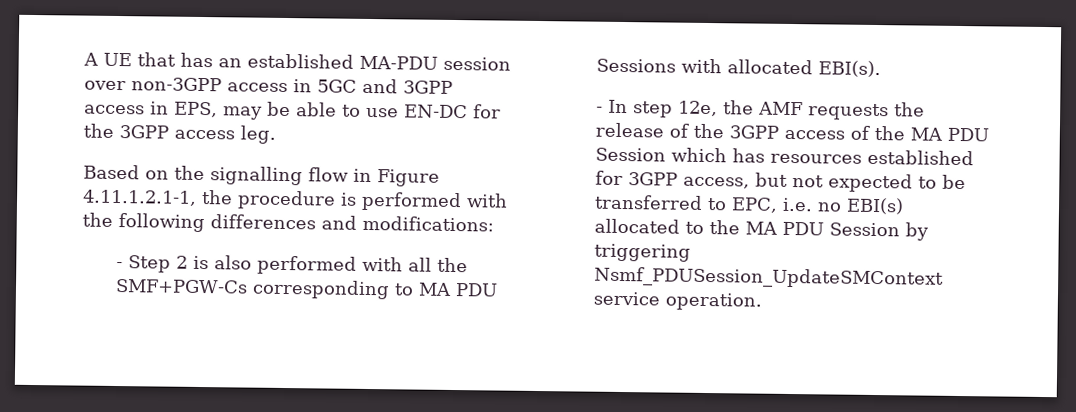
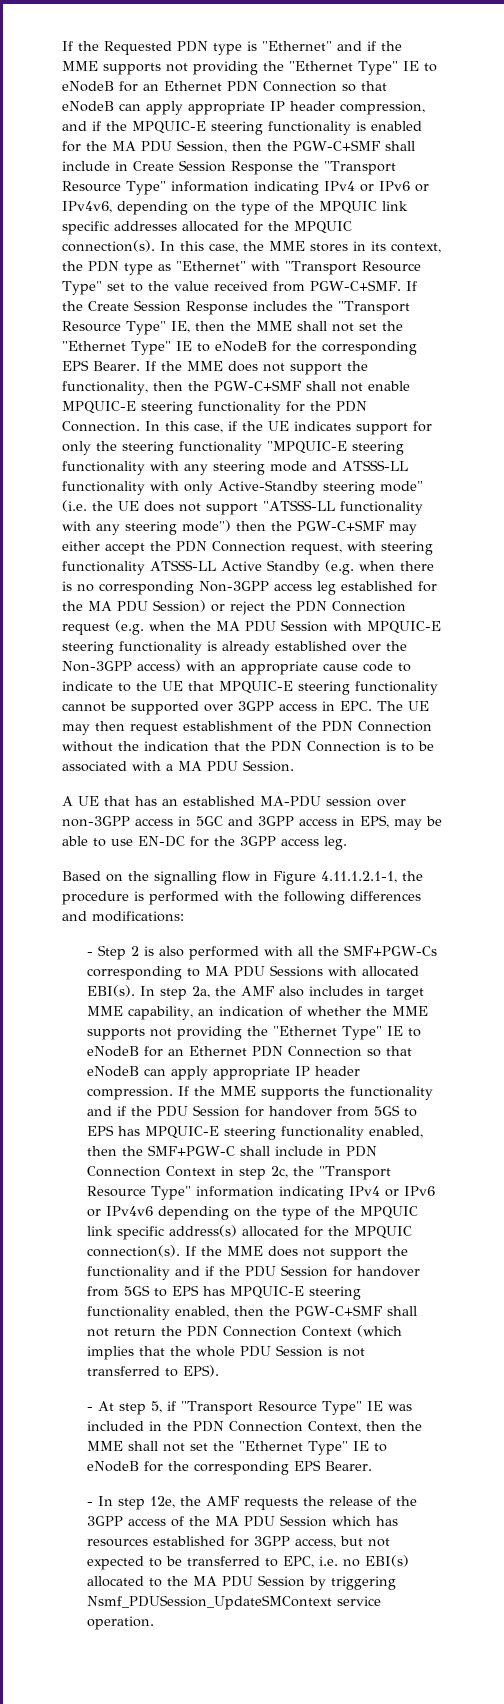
(83, 59) none -> [62,41,402,55] [62,61,437,75] [62,81,387,92] [62,101,425,115] [62,121,422,135] [62,140,415,153] [62,160,396,175] [62,181,429,195] [62,201,408,215] [62,221,352,235] [62,240,441,253] [62,261,421,275] [62,280,417,295] [62,300,410,315] [62,321,403,335] [62,341,417,355] [62,360,368,375] [62,380,410,395] [62,401,367,415] [62,421,432,435] [62,441,404,455] [62,460,408,475] [62,480,423,495] [62,500,423,515] [62,520,417,535] [62,541,433,555] [62,560,434,575] [62,581,437,595] [62,600,406,615] [62,620,441,635] [62,641,407,655] [62,660,411,675] [62,681,438,695] [62,701,429,715] [62,721,432,735] [62,741,434,752] [62,760,294,772] If the Requested PDN type is "Ethernet" and if the MME supports not providing the "Ethernet Type" IE to eNodeB for an Ethernet PDN Connection so that eNodeB can apply appropriate IP header compression, and if the MPQUIC-E steering functionality is enabled for the MA PDU Session, then the PGW-C+SMF shall include in Create Session Response the "Transport Resource Type" information indicating IPv4 or IPv6 or IPv4v6, depending on the type of the MPQUIC link specific addresses allocated for the MPQUIC connection(s). In this case, the MME stores in its context, the PDN type as "Ethernet" with "Transport Resource Type" set to the value received from PGW-C+SMF. If the Create Session Response includes the "Transport Resource Type" IE, then the MME shall not set the "Ethernet Type" IE to eNodeB for the corresponding EPS Bearer. If the MME does not support the functionality, then the PGW-C+SMF shall not enable MPQUIC-E steering functionality for the PDN Connection. In this case, if the UE indicates support for only the steering functionality "MPQUIC-E steering functionality with any steering mode and ATSSS-LL functionality with only Active-Standby steering mode" (i.e. the UE does not support "ATSSS-LL functionality with any steering mode") then the PGW-C+SMF may either accept the PDN Connection request, with steering functionality ATSSS-LL Active Standby (e.g. when there is no corresponding Non-3GPP access leg established for the MA PDU Session) or reject the PDN Connection request (e.g. when the MA PDU Session with MPQUIC-E steering functionality is already established over the Non-3GPP access) with an appropriate cause code to indicate to the UE that MPQUIC-E steering functionality cannot be supported over 3GPP access in EPC. The UE may then request establishment of the PDN Connection without the indication that the PDN Connection is to be associated with a MA PDU Session. //
(882, 69) none -> [140,986,425,1000] [87,1006,429,1020] [87,1026,422,1040] [87,1046,413,1057] [87,1066,361,1080] [87,1086,434,1100] [87,1105,418,1117] [87,1125,424,1140] [87,1145,378,1157] [87,1166,392,1180] [87,1186,436,1200] [87,1206,419,1220] [87,1225,413,1240] [87,1245,409,1260] [87,1265,421,1280] [87,1285,362,1300] [87,1305,418,1320] [87,1325,403,1337] [87,1345,366,1360] [87,1365,220,1377] [87,1401,413,1415] [87,1421,423,1433] [87,1441,388,1455] [87,1460,373,1475] In step 2a, the AMF also includes in target MME capability, an indication of whether the MME supports not providing the "Ethernet Type" IE to eNodeB for an Ethernet PDN Connection so that eNodeB can apply appropriate IP header compression. If the MME supports the functionality and if the PDU Session for handover from 5GS to EPS has MPQUIC-E steering functionality enabled, then the SMF+PGW-C shall include in PDN Connection Context in step 2c, the "Transport Resource Type" information indicating IPv4 or IPv6 or IPv4v6 depending on the type of the MPQUIC link specific address(s) allocated for the MPQUIC connection(s). If the MME does not support the functionality and if the PDU Session for handover from 5GS to EPS has MPQUIC-E steering functionality enabled, then the PGW-C+SMF shall not return the PDN Connection Context (which implies that the whole PDU Session is not transferred to EPS). // - At step 5, if "Transport Resource Type" IE was included in the PDN Connection Context, then the MME shall not set the "Ethernet Type" IE to eNodeB for the corresponding EPS Bearer.

